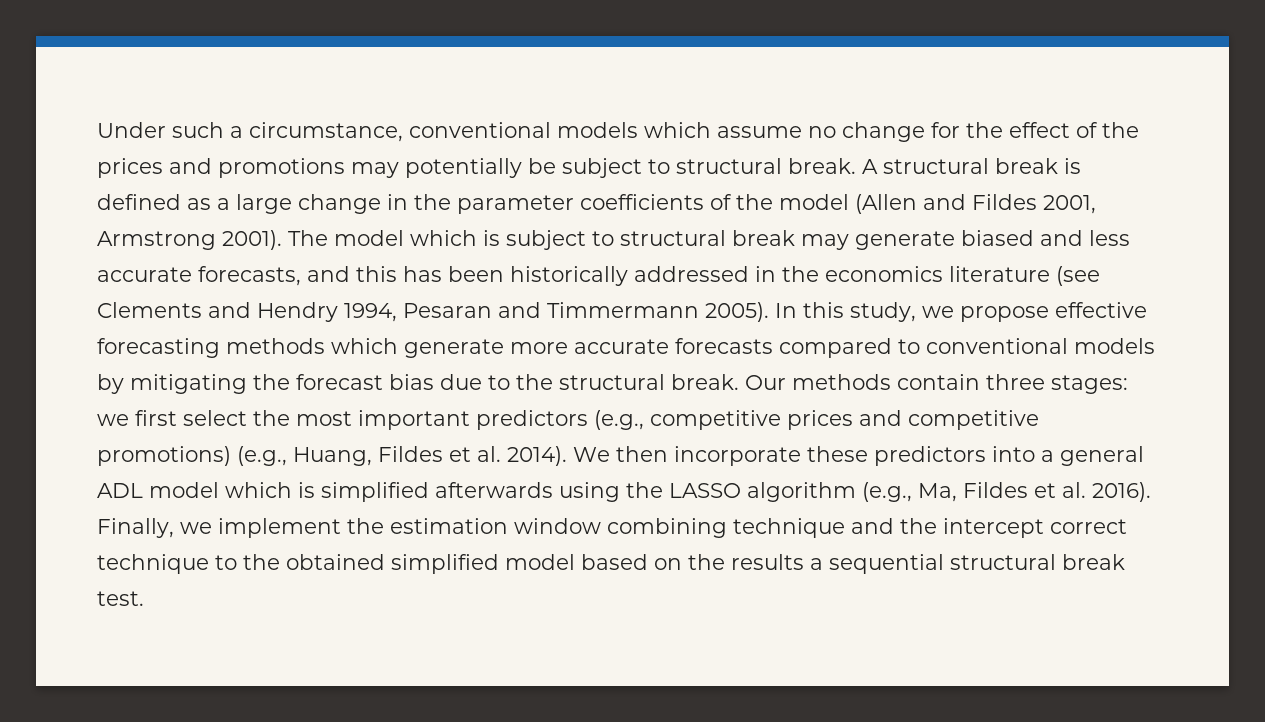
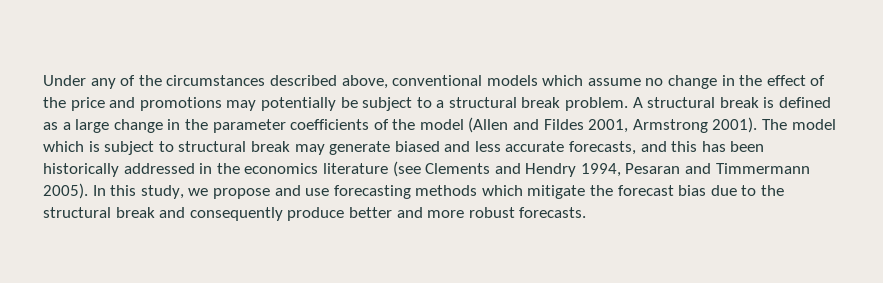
[172,122,403,142] such a circumstance, -> [90,75,388,89] any of the circumstances described above,
[931,122,960,138] for -> [721,75,735,86] in
[97,158,163,178] prices -> [70,97,105,111] price
[676,158,856,174] structural break. -> [436,97,629,111] a structural break problem.
[1055,302,1147,318] effective -> [274,185,330,196] and use
[404,338,1155,358] [97,374,247,394] generate more accurate forecasts compared to conventional models by mitigating -> [527,185,586,199] mitigate
[671,374,1128,394] [97,410,1039,430] [97,446,1144,466] [97,482,1151,502] [97,518,1127,538] [97,554,1125,574] [97,591,144,606] break. Our methods contain three stages: we first select the most important predictors (e.g., competitive prices and competitive promotions) (e.g., Huang, Fildes et al. 2014). We then incorporate these predictors into a general ADL model which is simplified afterwards using the LASSO algorithm (e.g., Ma, Fildes et al. 2016). Finally, we implement the estimation window combining technique and the intercept correct technique to the obtained simplified model based on the results a sequential structural break test. -> [115,207,587,221] break and consequently produce better and more robust forecasts.

